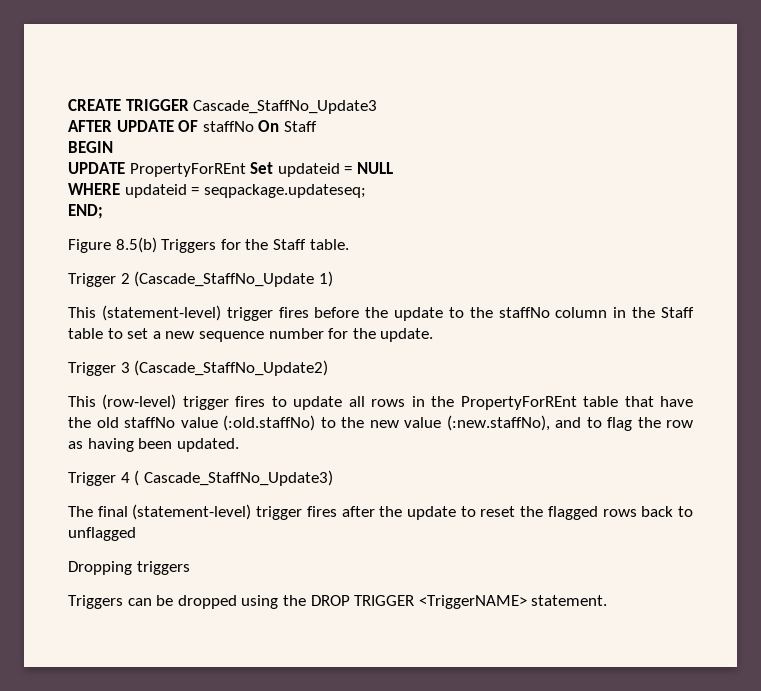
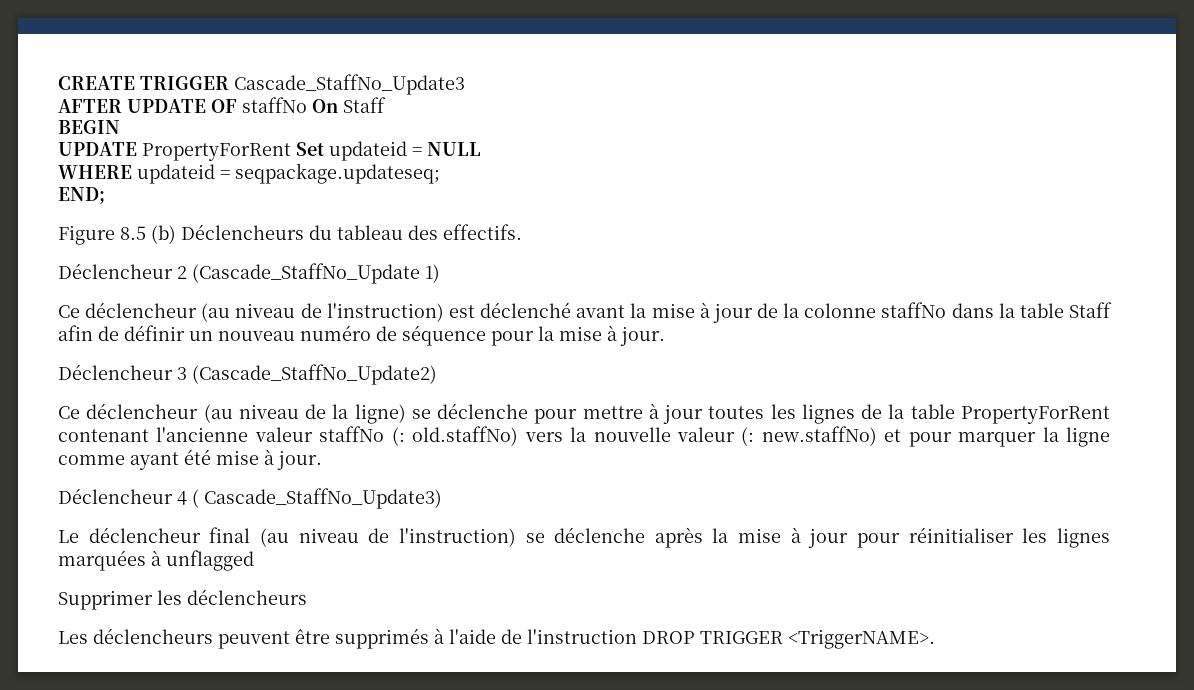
[129,163,246,177] PropertyForREnt -> [142,143,291,161] PropertyForRent
[115,237,349,253] [68,271,333,287] [68,305,694,321] [68,328,434,342] [68,360,329,376] [68,394,693,410] [68,415,693,431] [68,438,239,452] [68,470,333,486] [68,504,693,520] [68,527,136,541] [68,561,190,575] [68,595,608,609] 8.5(b) Triggers for the Staff table. // Trigger 2 (Cascade_StaffNo_Update 1) // This (statement-level) trigger fires before the update to the staffNo column in the Staff table to set a new sequence number for the update. // Trigger 3 (Cascade_StaffNo_Update2) // This (row-level) trigger fires to update all rows in the PropertyForREnt table that have the old staffNo value (:old.staffNo) to the new value (:new.staffNo), and to flag the row as having been updated. // Trigger 4 ( Cascade_StaffNo_Update3) // The final (statement-level) trigger fires after the update to reset the flagged rows back to unflagged // Dropping triggers // Triggers can be dropped using the DROP TRIGGER <TriggerNAME> statement. -> [120,224,522,244] [58,263,440,284] [58,302,1112,323] [58,325,665,346] [58,364,437,385] [58,403,1111,424] [58,426,1110,447] [58,449,322,470] [58,488,442,509] [58,527,1110,548] [58,550,254,571] [58,589,307,610] [58,628,935,649] 8.5 (b) Déclencheurs du tableau des effectifs. // Déclencheur 2 (Cascade_StaffNo_Update 1) // Ce déclencheur (au niveau de l'instruction) est déclenché avant la mise à jour de la colonne staffNo dans la table Staff afin de définir un nouveau numéro de séquence pour la mise à jour. // Déclencheur 3 (Cascade_StaffNo_Update2) // Ce déclencheur (au niveau de la ligne) se déclenche pour mettre à jour toutes les lignes de la table PropertyForRent contenant l'ancienne valeur staffNo (: old.staffNo) vers la nouvelle valeur (: new.staffNo) et pour marquer la ligne comme ayant été mise à jour. // Déclencheur 4 ( Cascade_StaffNo_Update3) // Le déclencheur final (au niveau de l'instruction) se déclenche après la mise à jour pour réinitialiser les lignes marquées à unflagged // Supprimer les déclencheurs // Les déclencheurs peuvent être supprimés à l'aide de l'instruction DROP TRIGGER <TriggerNAME>.

